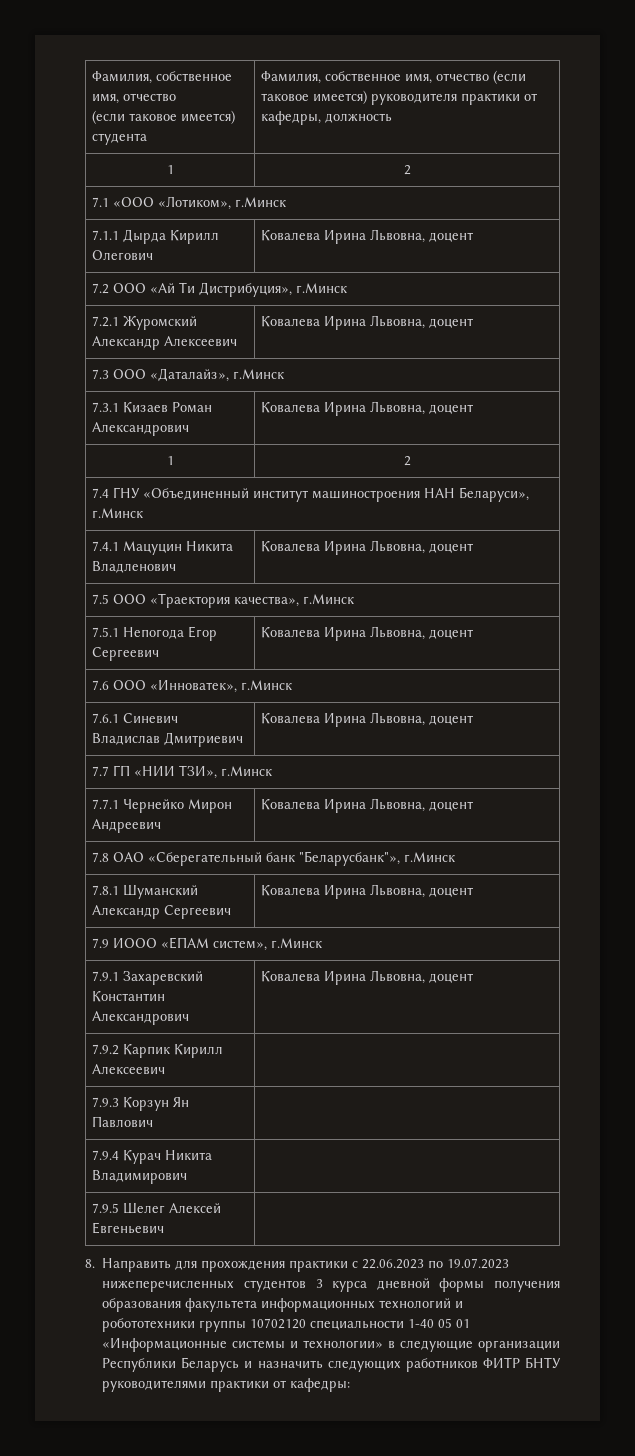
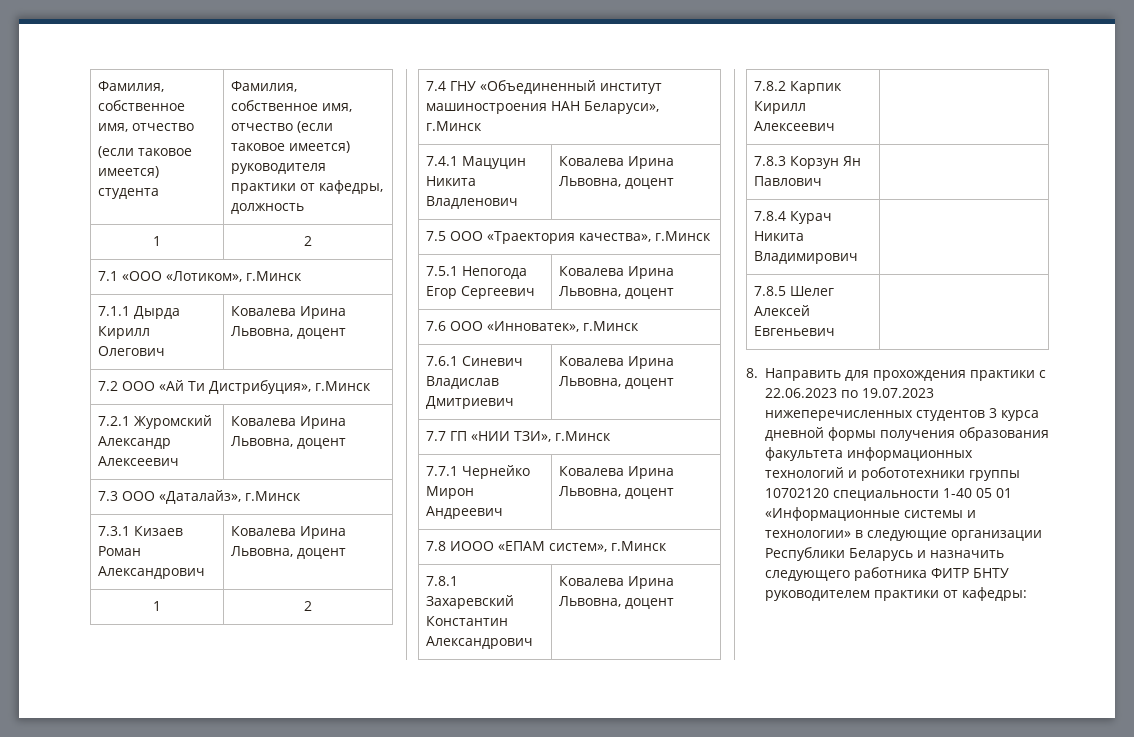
[113,851,456,866] [92,885,199,899] [92,905,232,919] [261,884,474,899] [92,938,110,948] ОАО «Сберегательный банк "Беларусбанк"», г.Минск // 7.8.1 Шуманский Александр Сергеевич | Ковалева Ирина Львовна, доцент // 7.9 -> (446, 546) none
[92,971,120,981] 7.9.1 -> [425,576,458,586] 7.8.1
[92,1044,120,1055] 7.9.2 -> [753,81,786,91] 7.8.2
[92,1097,120,1107] 7.9.3 -> [753,156,786,166] 7.8.3
[92,1150,120,1160] 7.9.4 -> [753,211,786,221] 7.8.4
[92,1203,120,1213] 7.9.5 -> [753,286,786,296] 7.8.5
[327,1358,478,1372] следующих работников -> [764,567,927,581] следующего работника
[102,1380,207,1392] руководителями -> [764,590,870,601] руководителем

